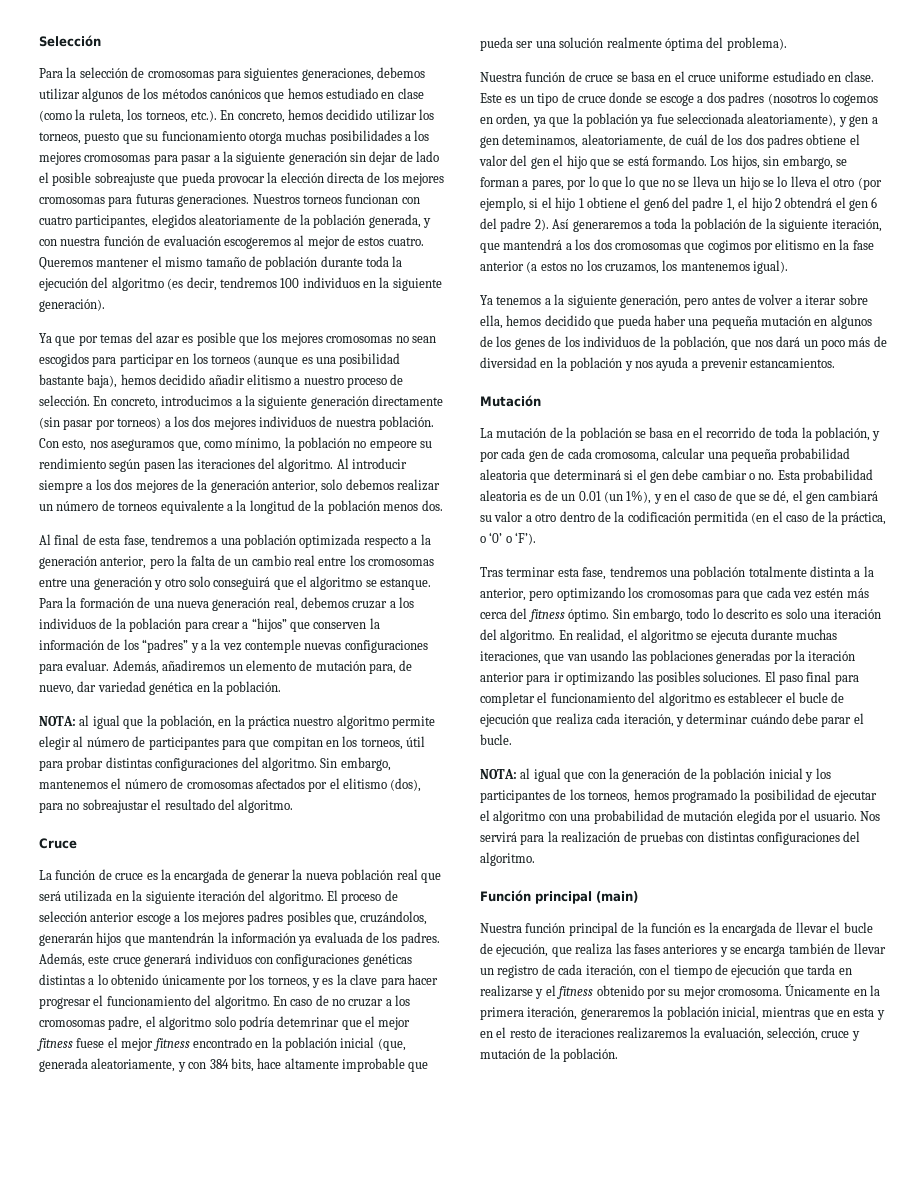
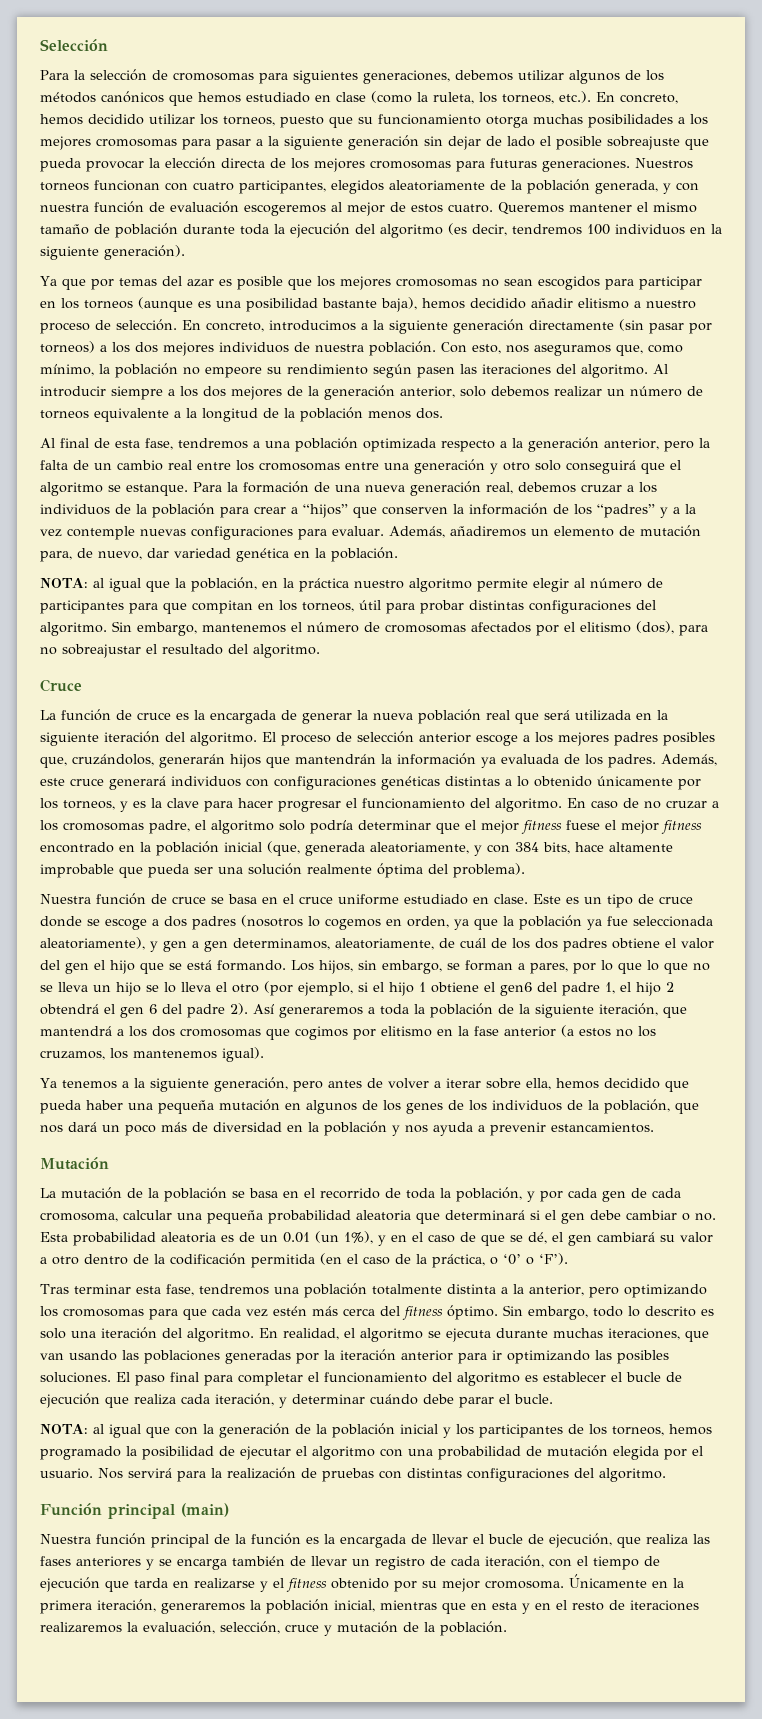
[277,1016,340,1027] detemrinar -> [358,820,431,830] determinar
[502,134,579,148] deteminamos, -> [233,938,330,950] determinamos,

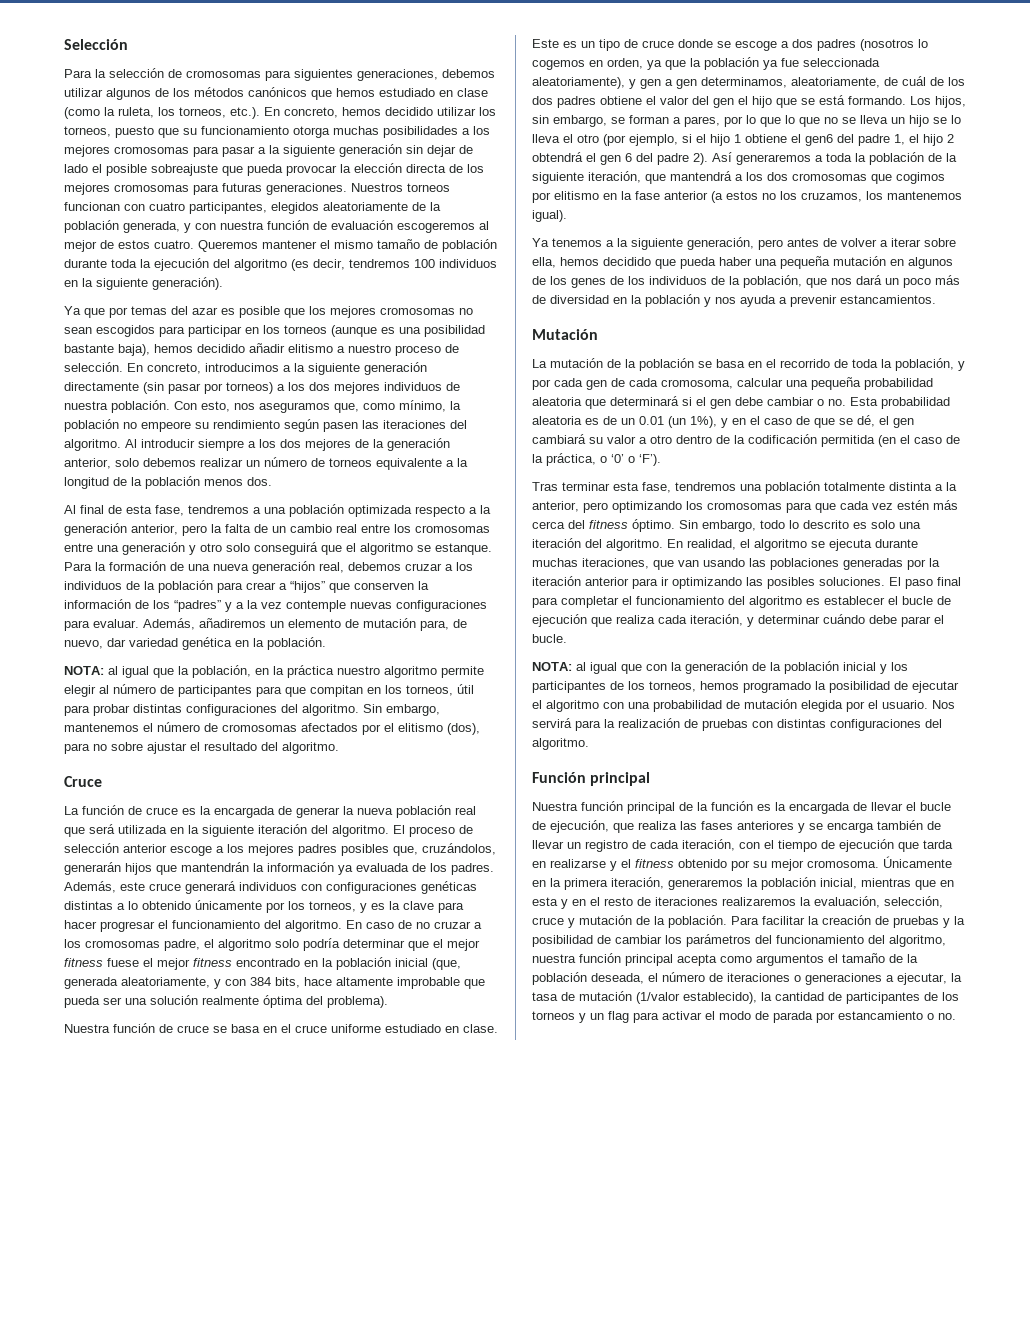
[62,644,141,658] sobreajustar -> [111,742,187,754] sobre ajustar
[181,1503,229,1517] (main) -> (651, 779) none
(507, 1628) none -> [731,915,965,928] [532,934,946,947] [532,953,918,966] [532,972,962,985] [532,991,959,1004] [532,1011,956,1023] Para facilitar la creación de pruebas y la posibilidad de cambiar los parámetros del funcionamiento del algoritmo, nuestra función principal acepta como argumentos el tamaño de la población deseada, el número de iteraciones o generaciones a ejecutar, la tasa de mutación (1/valor establecido), la cantidad de participantes de los torneos y un flag para activar el modo de parada por estancamiento o no.

